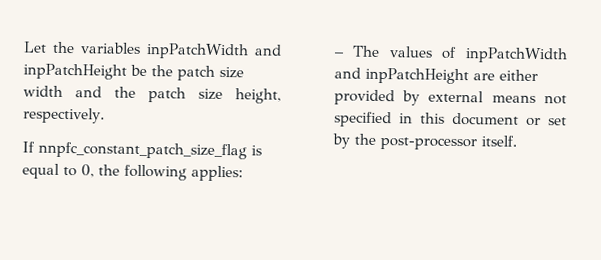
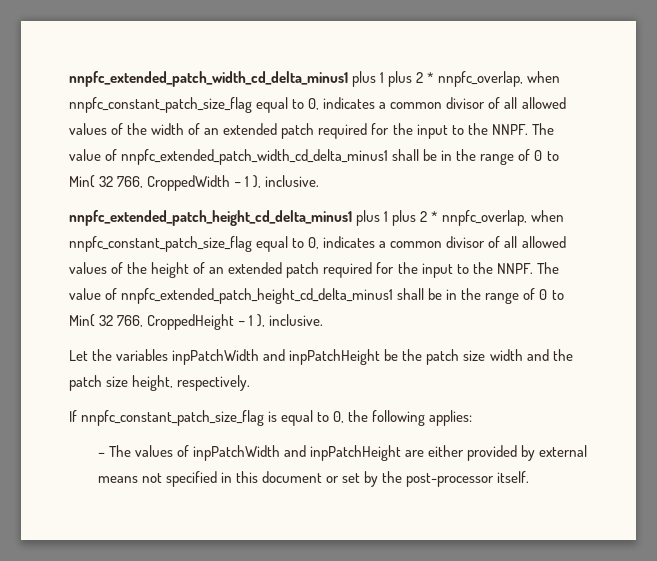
(23, 47) none -> [69,71,561,87] [69,97,566,113] [69,123,554,139] [69,149,559,165] [69,175,320,191] [69,210,565,226] [69,236,566,252] [69,262,559,278] [69,288,564,304] [69,314,324,330] nnpfc_extended_patch_width_cd_delta_minus1 plus 1 plus 2 * nnpfc_overlap, when nnpfc_constant_patch_size_flag equal to 0, indicates a common divisor of all allowed values of the width of an extended patch required for the input to the NNPF. The value of nnpfc_extended_patch_width_cd_delta_minus1 shall be in the range of 0 to Min( 32 766, CroppedWidth − 1 ), inclusive. // nnpfc_extended_patch_height_cd_delta_minus1 plus 1 plus 2 * nnpfc_overlap, when nnpfc_constant_patch_size_flag equal to 0, indicates a common divisor of all allowed values of the height of an extended patch required for the input to the NNPF. The value of nnpfc_extended_patch_height_cd_delta_minus1 shall be in the range of 0 to Min( 32 766, CroppedHeight − 1 ), inclusive. //

